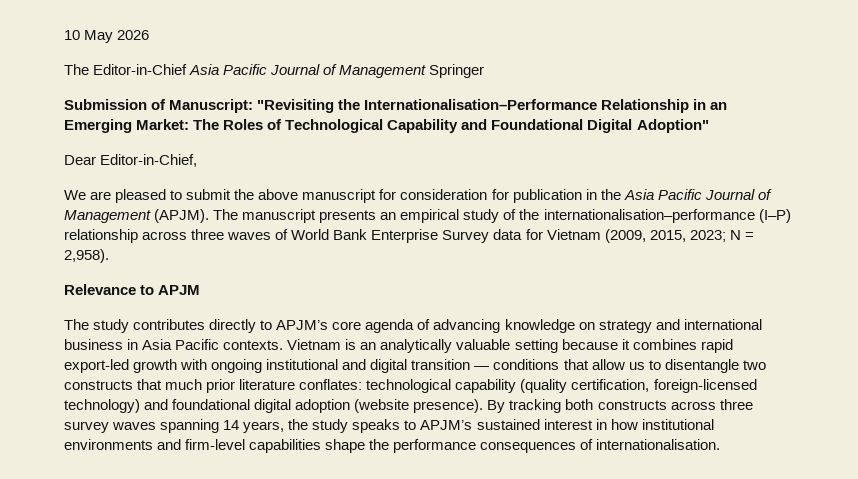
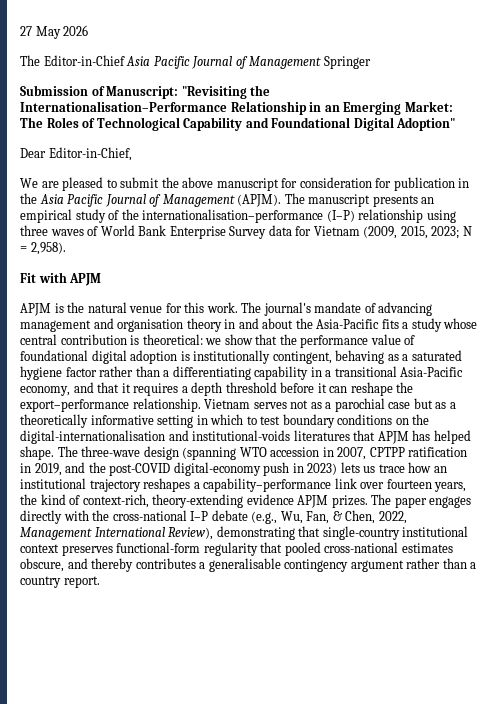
[64,30,80,40] 10 -> [20,26,32,36] 27
[142,231,188,240] across -> [426,210,456,223] using
[64,284,155,295] Relevance to -> [20,272,67,283] Fit with
[64,319,762,333] [64,339,733,353] [64,359,766,373] [64,379,757,393] [64,399,753,413] [64,419,714,433] [64,439,721,453] The study contributes directly to APJM’s core agenda of advancing knowledge on strategy and international business in Asia Pacific contexts. Vietnam is an analytically valuable setting because it combines rapid export-led growth with ongoing institutional and digital transition — conditions that allow us to disentangle two constructs that much prior literature conflates: technological capability (quality certification, foreign-licensed technology) and foundational digital adoption (website presence). By tracking both constructs across three survey waves spanning 14 years, the study speaks to APJM’s sustained interest in how institutional environments and firm-level capabilities shape the performance consequences of internationalisation. -> [20,302,433,316] [20,318,478,332] [20,334,416,348] [20,350,462,364] [20,366,464,380] [20,382,414,396] [20,398,456,412] [20,414,430,428] [20,430,471,444] [20,446,468,460] [20,462,447,476] [20,478,467,492] [20,494,472,508] [20,510,407,524] [20,526,469,540] [20,542,453,556] [20,558,477,572] [20,576,100,588] APJM is the natural venue for this work. The journal's mandate of advancing management and organisation theory in and about the Asia-Pacific fits a study whose central contribution is theoretical: we show that the performance value of foundational digital adoption is institutionally contingent, behaving as a saturated hygiene factor rather than a differentiating capability in a transitional Asia-Pacific economy, and that it requires a depth threshold before it can reshape the export–performance relationship. Vietnam serves not as a parochial case but as a theoretically informative setting in which to test boundary conditions on the digital-internationalisation and institutional-voids literatures that APJM has helped shape. The three-wave design (spanning WTO accession in 2007, CPTPP ratification in 2019, and the post-COVID digital-economy push in 2023) lets us trace how an institutional trajectory reshapes a capability–performance link over fourteen years, the kind of context-rich, theory-extending evidence APJM prizes. The paper engages directly with the cross-national I–P debate (e.g., Wu, Fan, & Chen, 2022, Management International Review), demonstrating that single-country institutional context preserves functional-form regularity that pooled cross-national estimates obscure, and thereby contributes a generalisable contingency argument rather than a country report.

